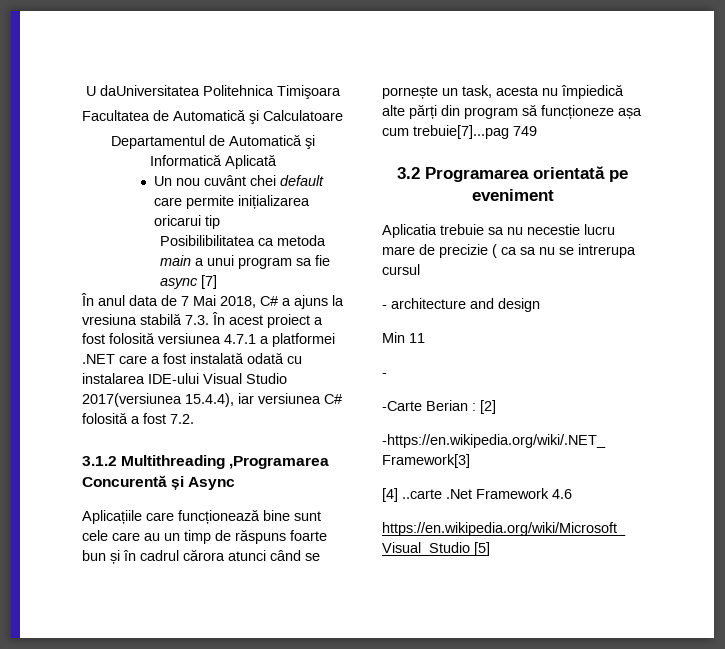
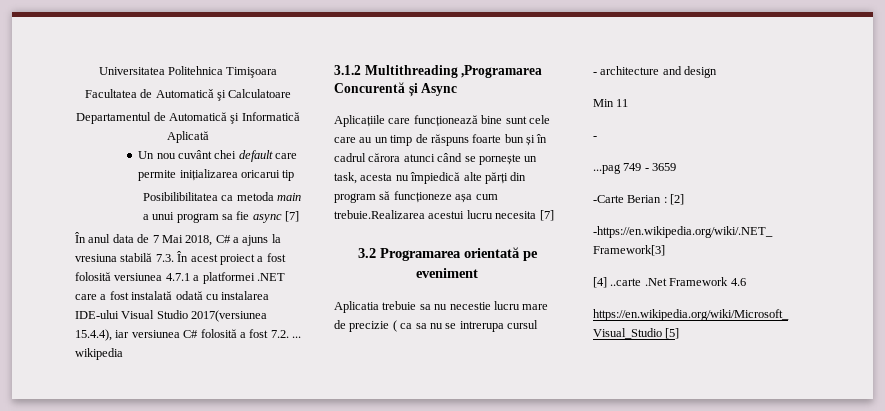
[85,85,200,96] U daUniversitatea -> [98,67,165,75] Universitatea
(194, 419) none -> [292,336,301,338] [75,348,123,360] ... wikipedia
[413,125,537,139] trebuie[7]...pag 749 -> [334,210,554,221] trebuie.Realizarea acestui lucru necesita [7]
(387, 375) none -> [593,163,677,174] // ...pag 749 - 3659

